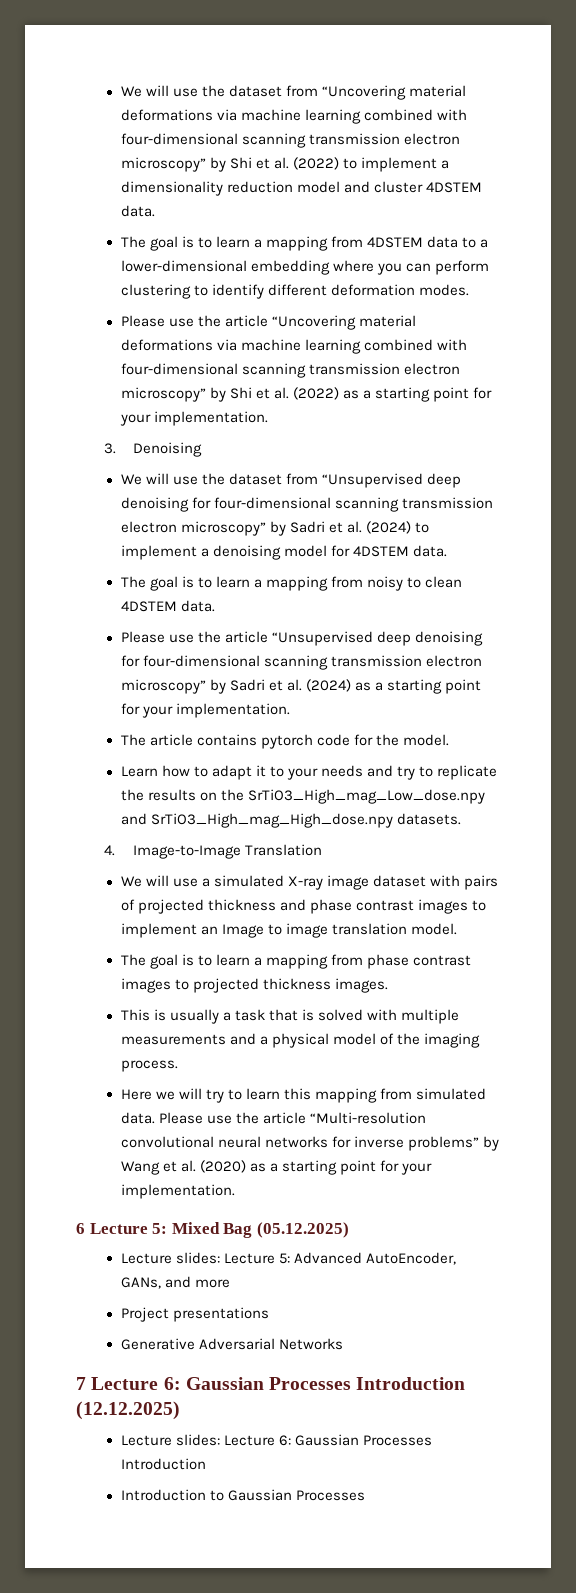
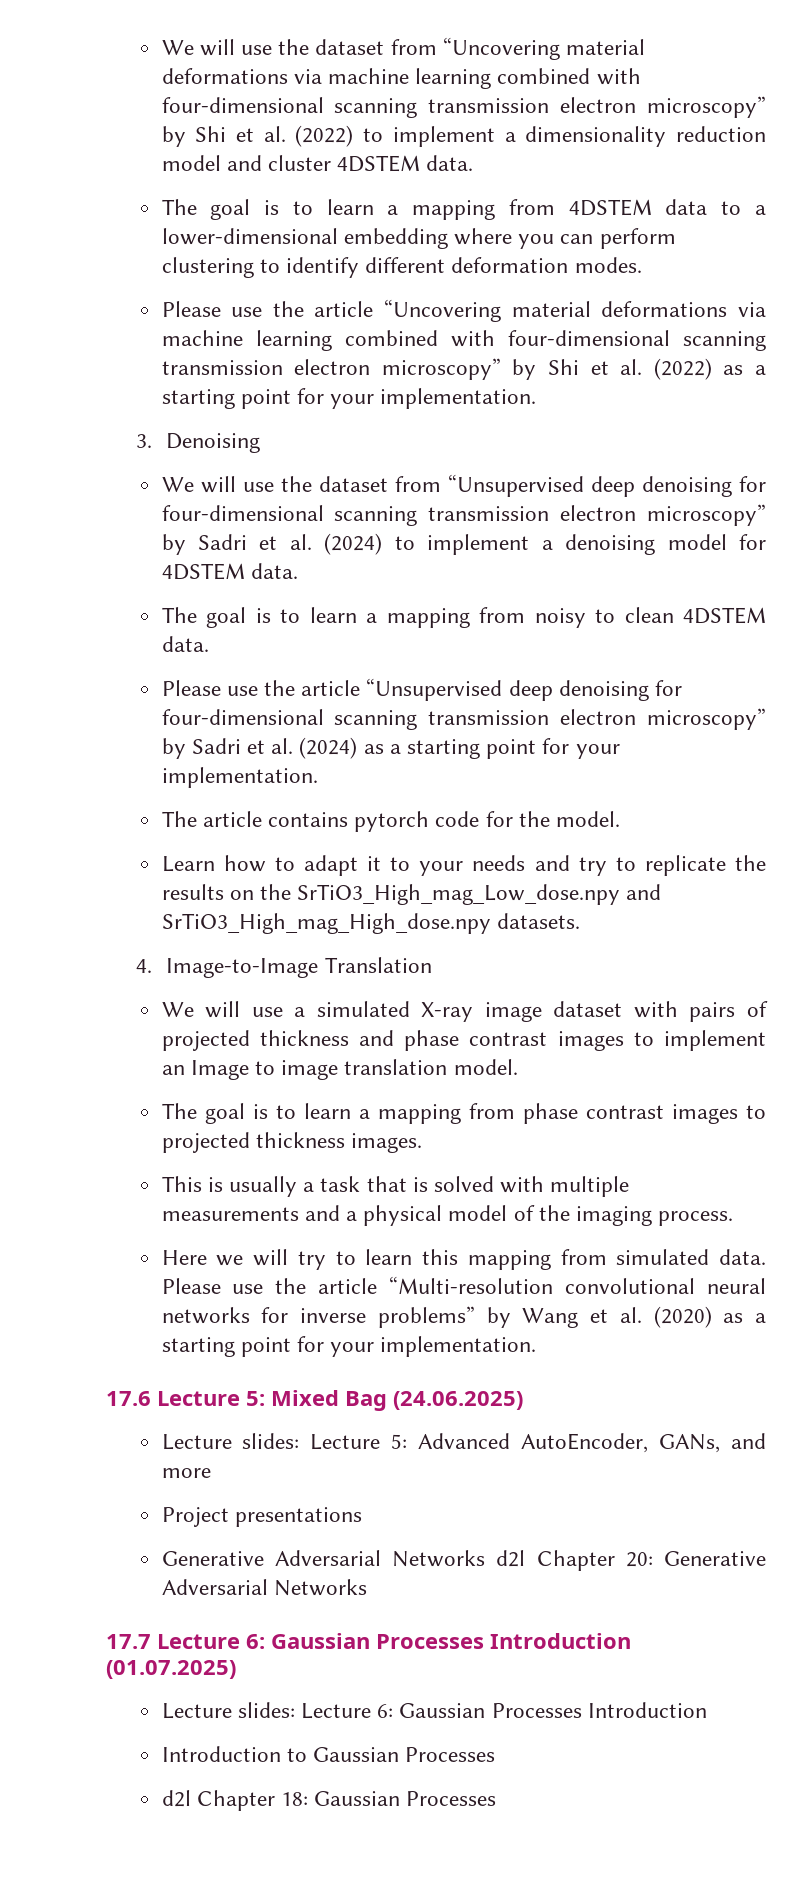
[76,1223,85,1234] 6 -> [106,1391,151,1406] 17.6
[256,1222,349,1238] (05.12.2025) -> [393,1391,523,1410] (24.06.2025)
[76,1377,466,1390] [76,1401,180,1420] // 7 Lecture 6: Gaussian Processes Introduction (12.12.2025) -> [496,1550,766,1571] [161,1579,367,1596] [106,1633,631,1649] [106,1660,236,1679] d2l Chapter 20: Generative Adversarial Networks // 17.7 Lecture 6: Gaussian Processes Introduction (01.07.2025)
(366, 1495) none -> [161,1790,497,1811] // d2l Chapter 18: Gaussian Processes

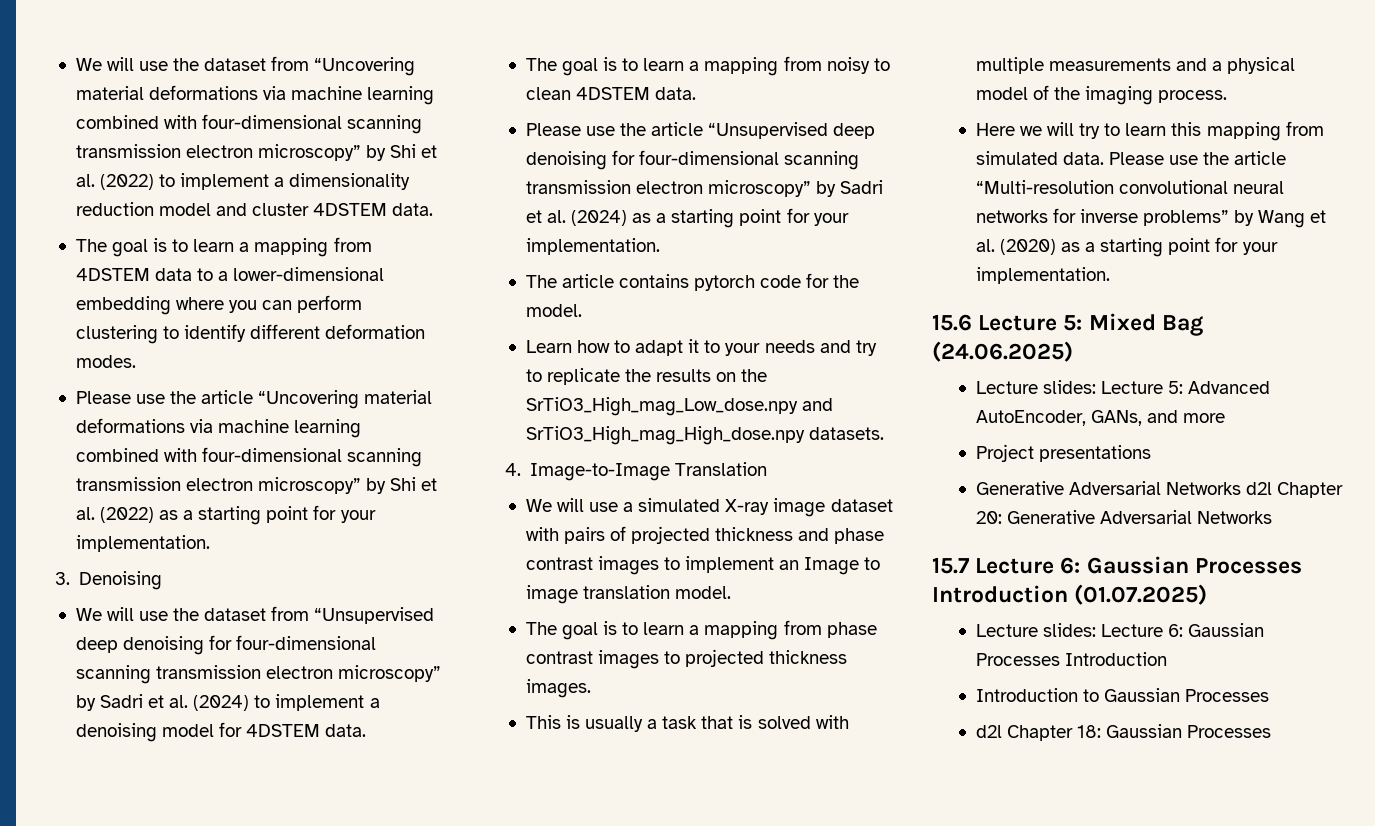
[106,1391,151,1406] 17.6 -> [932,314,972,331] 15.6
[106,1634,151,1649] 17.7 -> [932,557,970,574] 15.7

